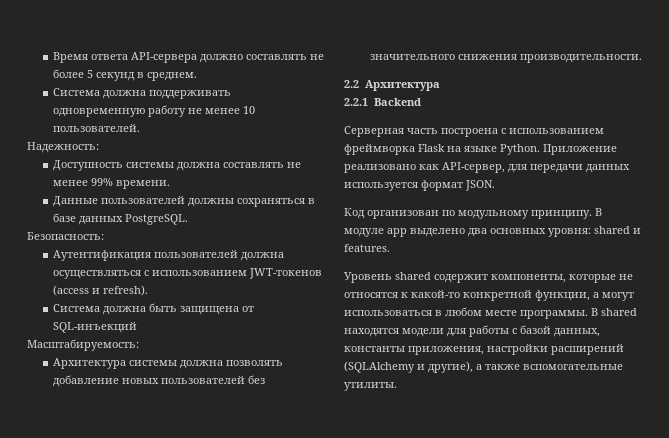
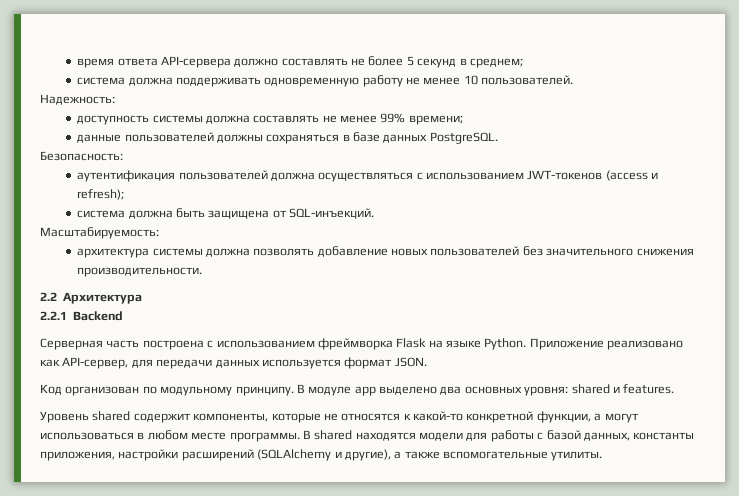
[52,52,88,63] Время -> [77,58,115,68] время
[146,72,197,81] [52,88,100,96] среднем. // Система -> [469,58,523,68] [77,77,126,85] среднем; // система
[52,160,123,171] Доступность -> [77,115,150,125] доступность
[115,180,170,189] [52,196,98,207] времени. // Данные -> [408,115,463,125] [77,134,122,143] времени; // данные
[52,250,151,261] Аутентификация -> [77,170,176,182] аутентификация
[102,285,148,296] [52,304,100,312] refresh). // Система -> [77,189,125,200] [77,210,126,218] refresh); // система
[52,322,137,333] SQL-инъекций -> [289,208,375,219] SQL-инъекций.
[52,358,126,369] Архитектура -> [77,248,150,258] архитектура

